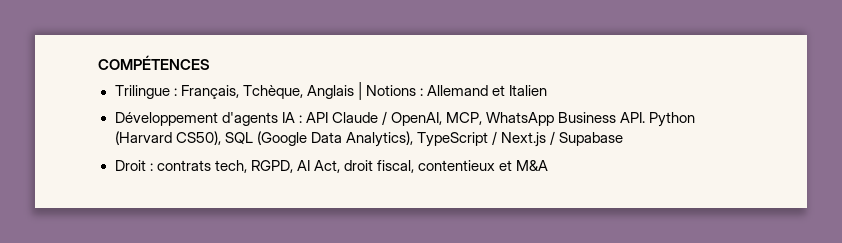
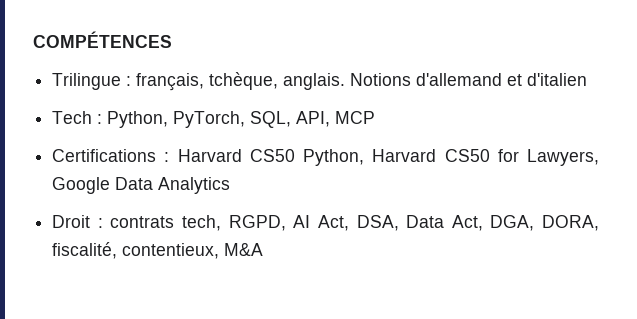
[180,82,547,100] [114,111,696,127] [114,131,623,147] Français, Tchèque, Anglais | Notions : Allemand et Italien // Développement d'agents IA : API Claude / OpenAI, MCP, WhatsApp Business API. Python (Harvard CS50), SQL (Google Data Analytics), TypeScript / Next.js / Supabase -> [136,72,588,91] [52,111,376,128] [52,149,599,166] [52,177,231,194] français, tchèque, anglais. Notions d'allemand et d'italien // Tech : Python, PyTorch, SQL, API, MCP // Certifications : Harvard CS50 Python, Harvard CS50 for Lawyers, Google Data Analytics
[343,160,512,173] droit fiscal, contentieux et -> [356,215,599,231] [52,242,220,259] DSA, Data Act, DGA, DORA, fiscalité, contentieux,

